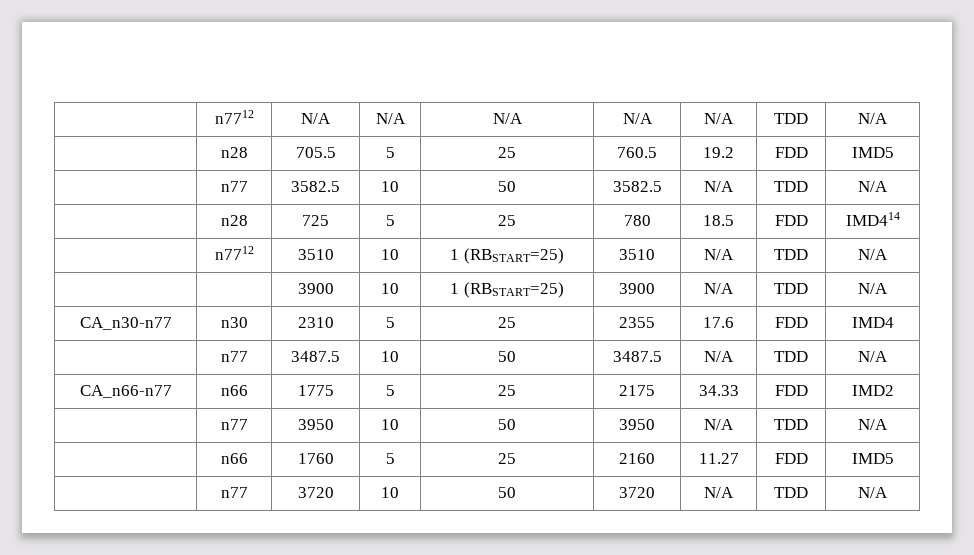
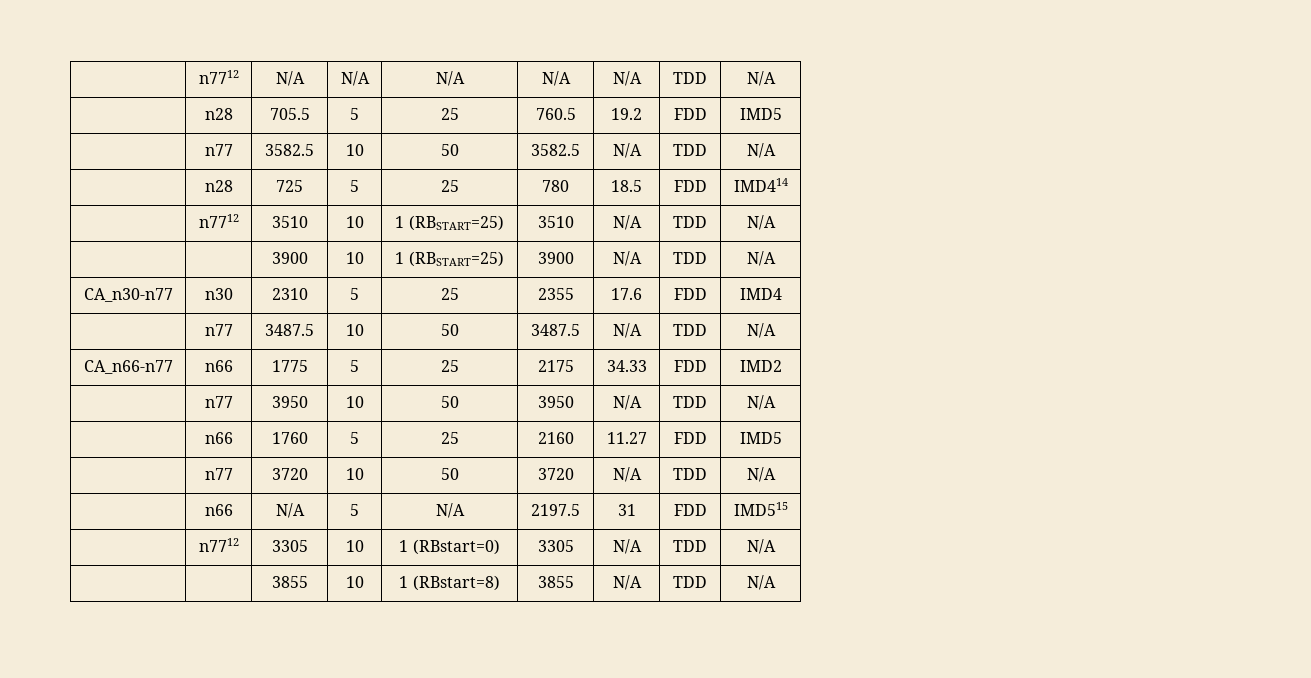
(888, 492) none -> [204,504,233,516] [275,503,305,518] [350,504,359,516] [435,503,465,518] [531,504,580,516] [617,504,636,516] [673,504,707,516] [733,502,788,516] [198,538,239,552] [271,540,308,552] [345,540,364,552] [399,539,500,555] [537,540,574,552] [612,539,642,554] [673,540,707,552] [746,539,776,554] [271,576,308,588] [345,576,364,588] [399,575,500,591] [537,576,574,588] [612,575,642,590] [673,576,707,588] [746,575,776,590] // | n66 | N/A | 5 | N/A | 2197.5 | 31 | FDD | IMD515 // | n7712 | 3305 | 10 | 1 (RBstart=0) | 3305 | N/A | TDD | N/A // | | 3855 | 10 | 1 (RBstart=8) | 3855 | N/A | TDD | N/A

